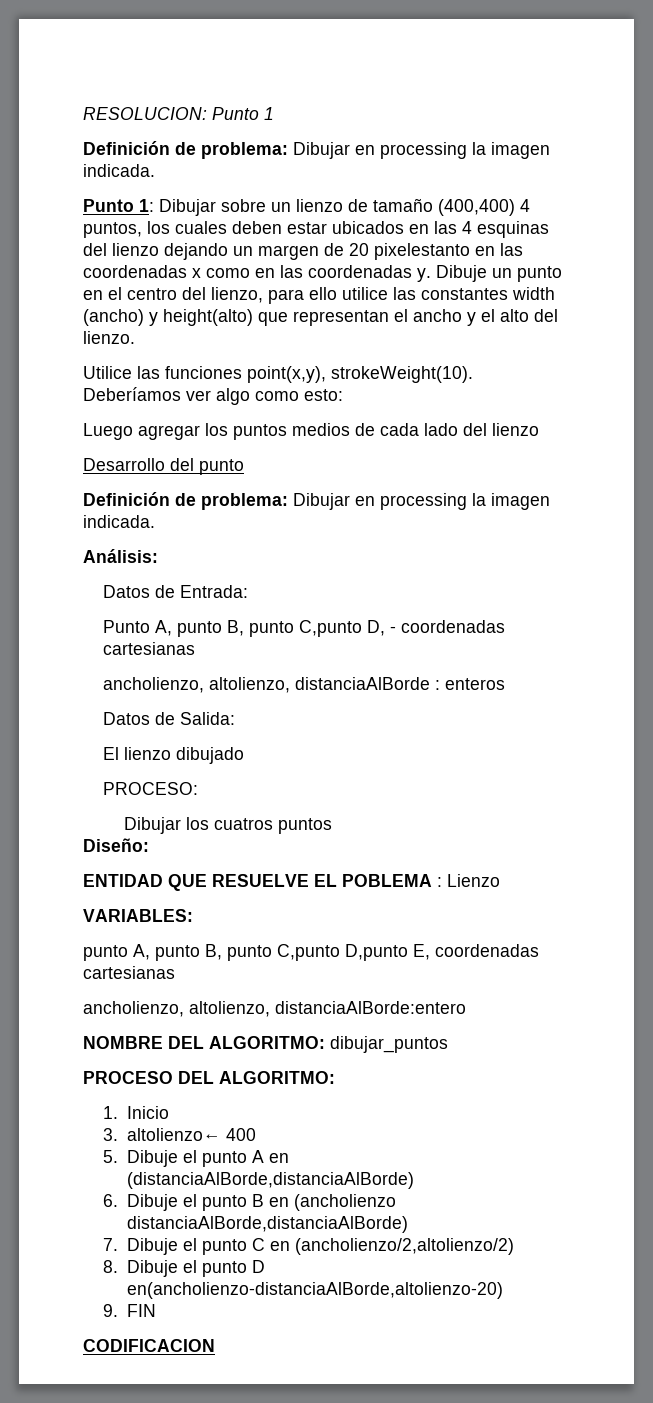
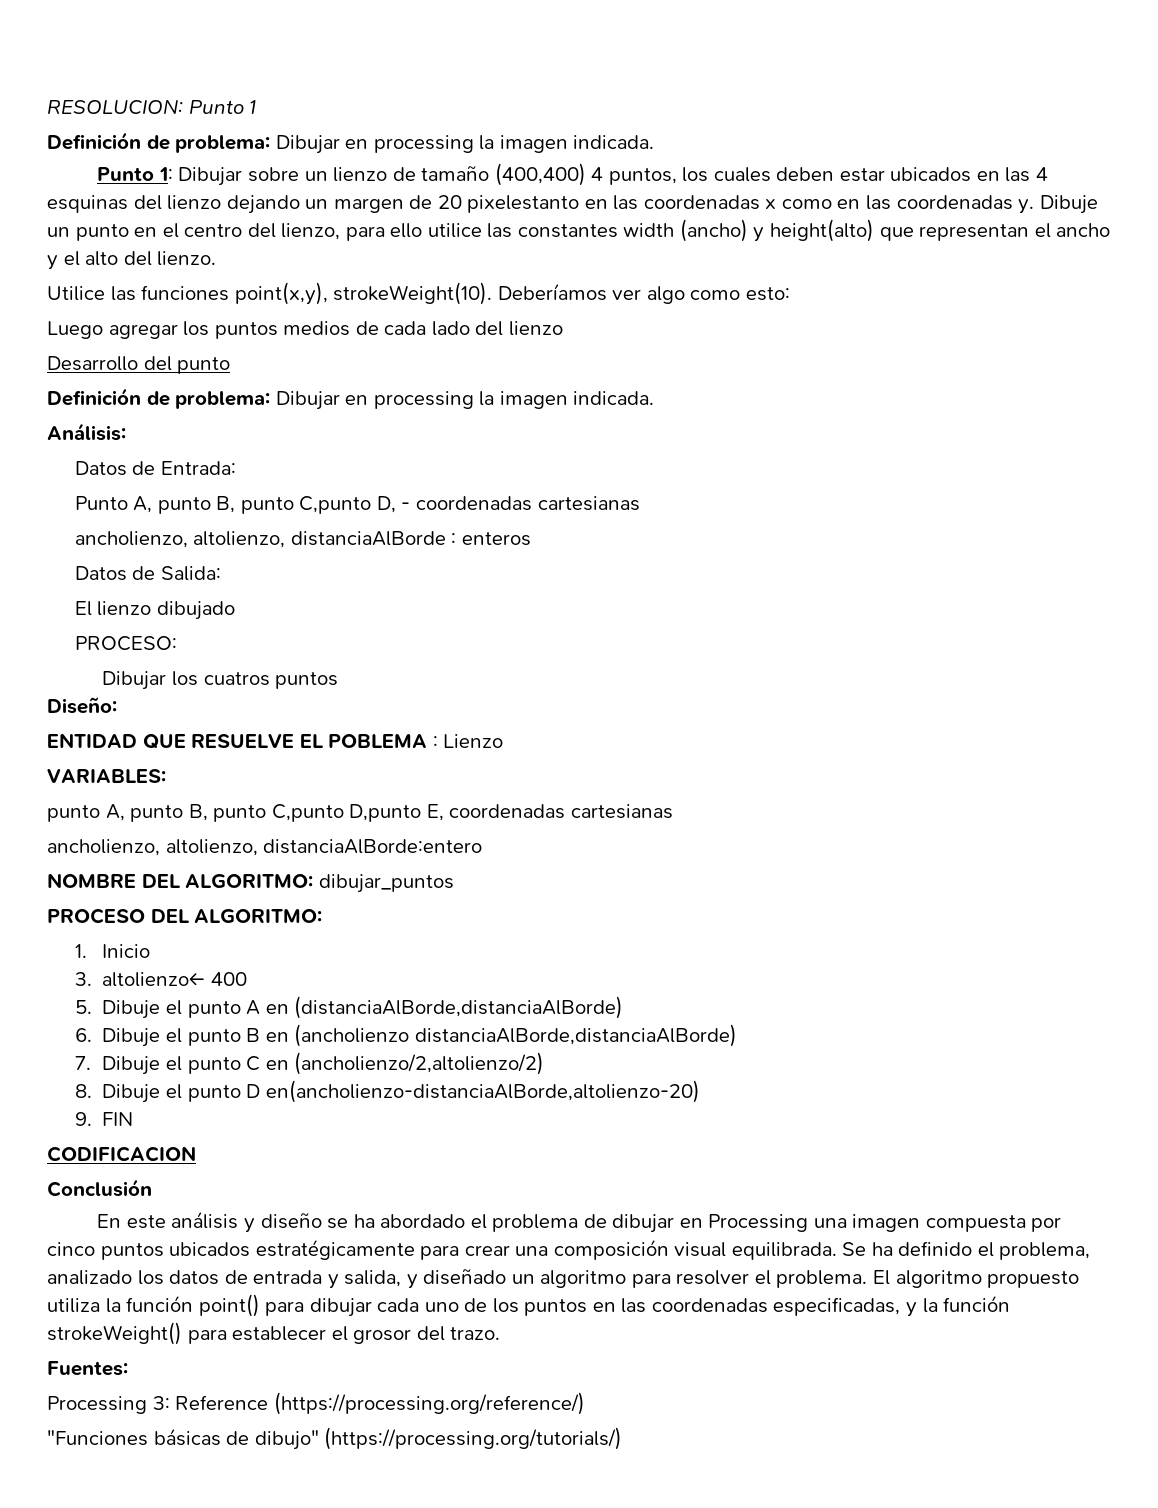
(215, 1345) none -> [47,1179,152,1197] [97,1211,1062,1233] [47,1239,1091,1260] [47,1269,1080,1289] [47,1294,1011,1317] [47,1322,501,1345] [47,1361,128,1376] [47,1392,585,1415] [47,1427,623,1450] // Conclusión // En este análisis y diseño se ha abordado el problema de dibujar en Processing una imagen compuesta por cinco puntos ubicados estratégicamente para crear una composición visual equilibrada. Se ha definido el problema, analizado los datos de entrada y salida, y diseñado un algoritmo para resolver el problema. El algoritmo propuesto utiliza la función point() para dibujar cada uno de los puntos en las coordenadas especificadas, y la función strokeWeight() para establecer el grosor del trazo. // Fuentes: // Processing 3: Reference (https://processing.org/reference/) // "Funciones básicas de dibujo" (https://processing.org/tutorials/)

